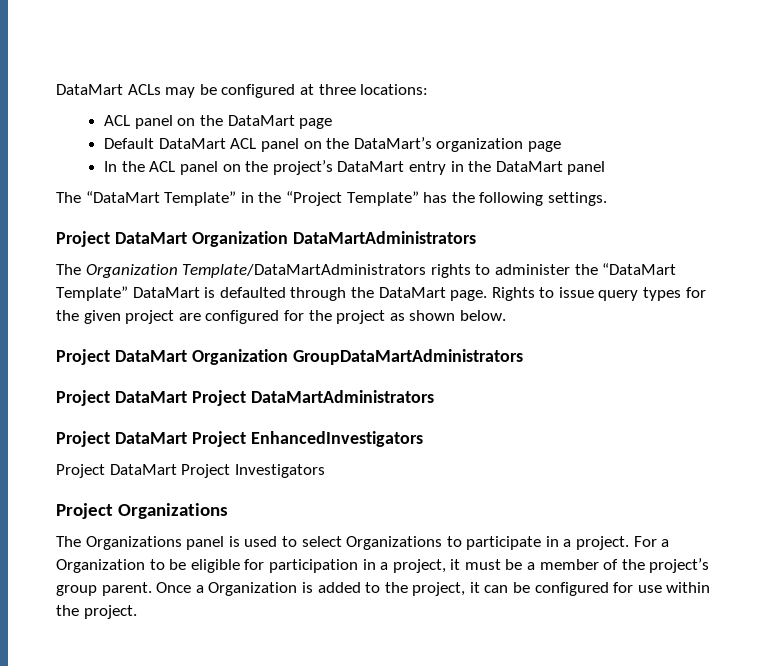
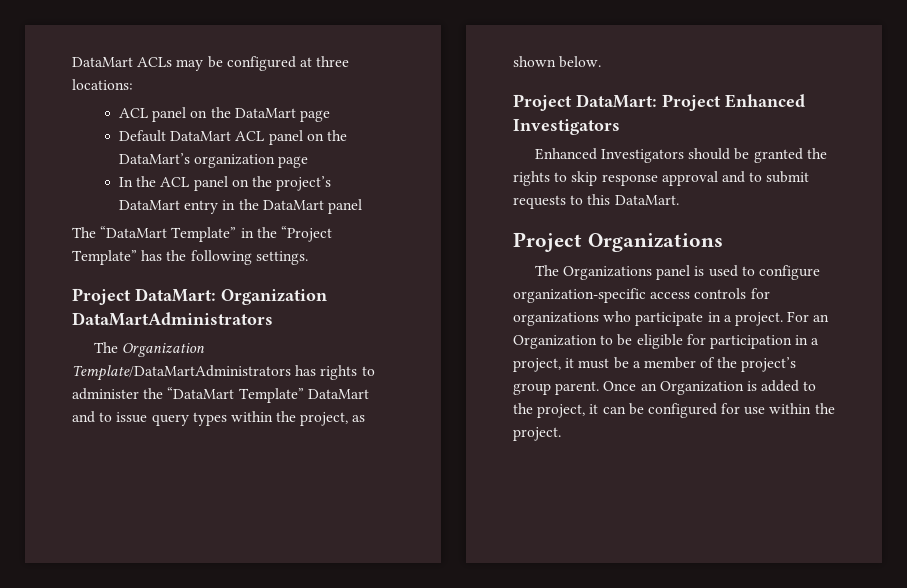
[114,232,187,244] DataMart -> [135,288,216,302] DataMart:
(427, 271) none -> [295,365,317,376] has
[204,287,706,301] [56,310,506,324] [56,349,523,365] [56,390,434,406] [56,431,423,447] [56,464,325,478] is defaulted through the DataMart page. Rights to issue query types for the given project are configured for the project as shown below. // Project DataMart Organization GroupDataMartAdministrators // Project DataMart Project DataMartAdministrators // Project DataMart Project EnhancedInvestigators // Project DataMart Project Investigators -> [72,411,366,426] [513,56,602,68] [513,94,805,111] [513,119,620,135] [534,148,827,163] [513,171,810,186] [513,194,679,209] and to issue query types within the project, as shown below. // Project DataMart: Project Enhanced Investigators // Enhanced Investigators should be granted the rights to skip response approval and to submit requests to this DataMart.
[301,536,462,550] select Organizations to -> [758,265,820,280] [513,288,770,303] [513,311,632,326] configure organization-specific access controls for organizations who
[661,539,670,547] a -> [813,314,830,322] an
[195,585,204,593] a -> [640,383,657,391] an

